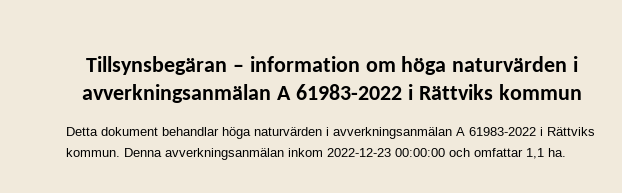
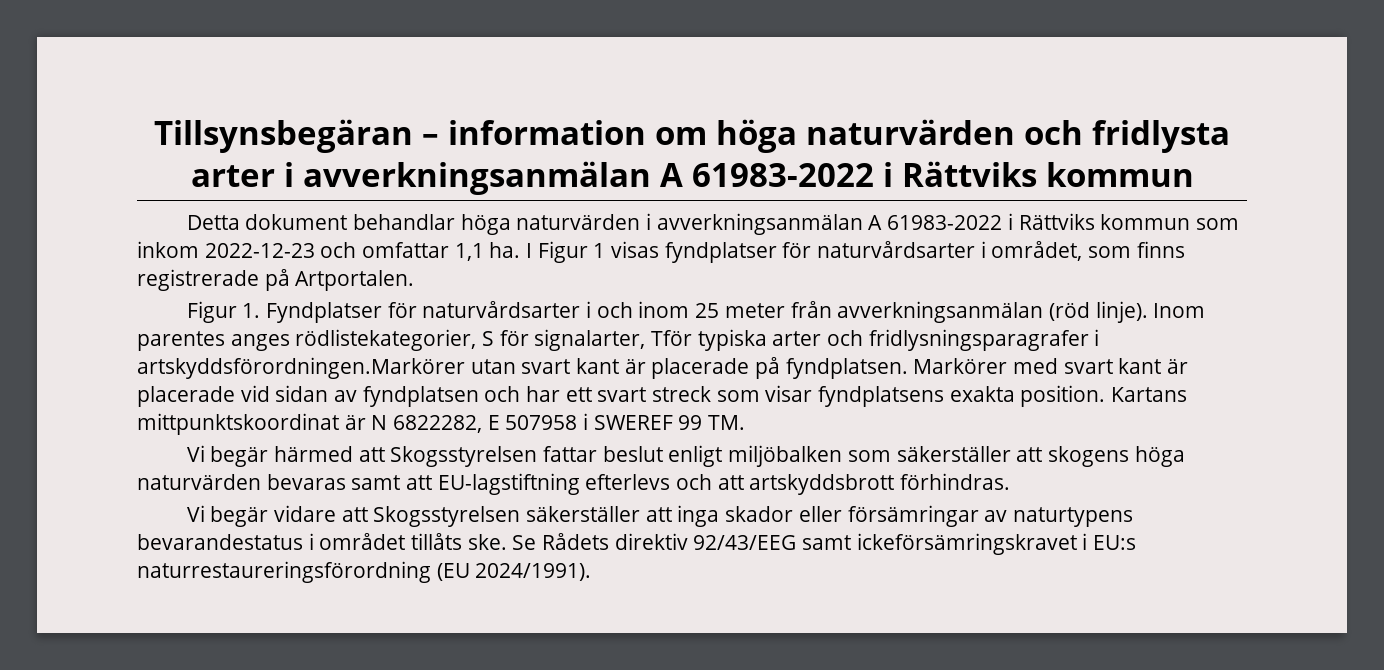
(568, 64) none -> [1024,120,1231,153] [190,165,275,187] och fridlysta arter
[66,148,284,160] kommun. Denna avverkningsanmälan -> [1100,214,1239,230] kommun som
[395,148,445,157] 00:00:00 -> (315, 250) none
(566, 152) none -> [526,241,1185,263] [137,269,415,291] [186,301,1206,323] [137,329,1100,351] [137,357,1189,379] [137,385,1188,407] [137,413,746,435] [186,445,1185,467] [137,473,1011,495] [186,505,1133,527] [137,533,1137,555] [137,561,592,583] I Figur 1 visas fyndplatser för naturvårdsarter i området, som finns registrerade på Artportalen. // Figur 1. Fyndplatser för naturvårdsarter i och inom 25 meter från avverkningsanmälan (röd linje). Inom parentes anges rödlistekategorier, S för signalarter, Tför typiska arter och fridlysningsparagrafer i artskyddsförordningen.Markörer utan svart kant är placerade på fyndplatsen. Markörer med svart kant är placerade vid sidan av fyndplatsen och har ett svart streck som visar fyndplatsens exakta position. Kartans mittpunktskoordinat är N 6822282, E 507958 i SWEREF 99 TM. // Vi begär härmed att Skogsstyrelsen fattar beslut enligt miljöbalken som säkerställer att skogens höga naturvärden bevaras samt att EU-lagstiftning efterlevs och att artskyddsbrott förhindras. // Vi begär vidare att Skogsstyrelsen säkerställer att inga skador eller försämringar av naturtypens bevarandestatus i området tillåts ske. Se Rådets direktiv 92/43/EEG samt ickeförsämringskravet i EU:s naturrestaureringsförordning (EU 2024/1991).

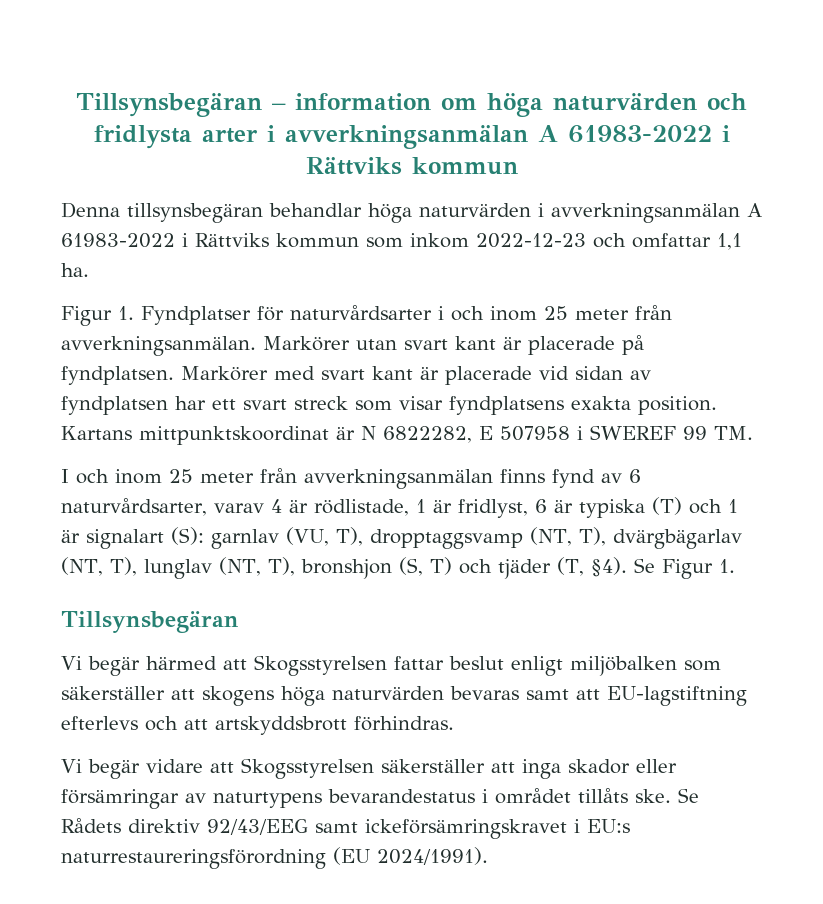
[186,214,348,230] Detta dokument -> [61,202,263,223] Denna tillsynsbegäran
[526,241,1185,263] [137,269,415,291] I Figur 1 visas fyndplatser för naturvårdsarter i området, som finns registrerade på Artportalen. -> (89, 270) none
[837,301,1206,323] [137,329,1100,351] [137,357,465,379] avverkningsanmälan (röd linje). Inom parentes anges rödlistekategorier, S för signalarter, Tför typiska arter och fridlysningsparagrafer i artskyddsförordningen.Markörer -> [61,336,350,356] avverkningsanmälan. Markörer
[484,386,521,402] och -> (168, 405) none
(746, 422) none -> [61,468,641,489] [61,497,738,518] [61,527,742,549] [61,557,735,579] [61,611,239,633] // I och inom 25 meter från avverkningsanmälan finns fynd av 6 naturvårdsarter, varav 4 är rödlistade, 1 är fridlyst, 6 är typiska (T) och 1 är signalart (S): garnlav (VU, T), dropptaggsvamp (NT, T), dvärgbägarlav (NT, T), lunglav (NT, T), bronshjon (S, T) och tjäder (T, §4). Se Figur 1. // Tillsynsbegäran

